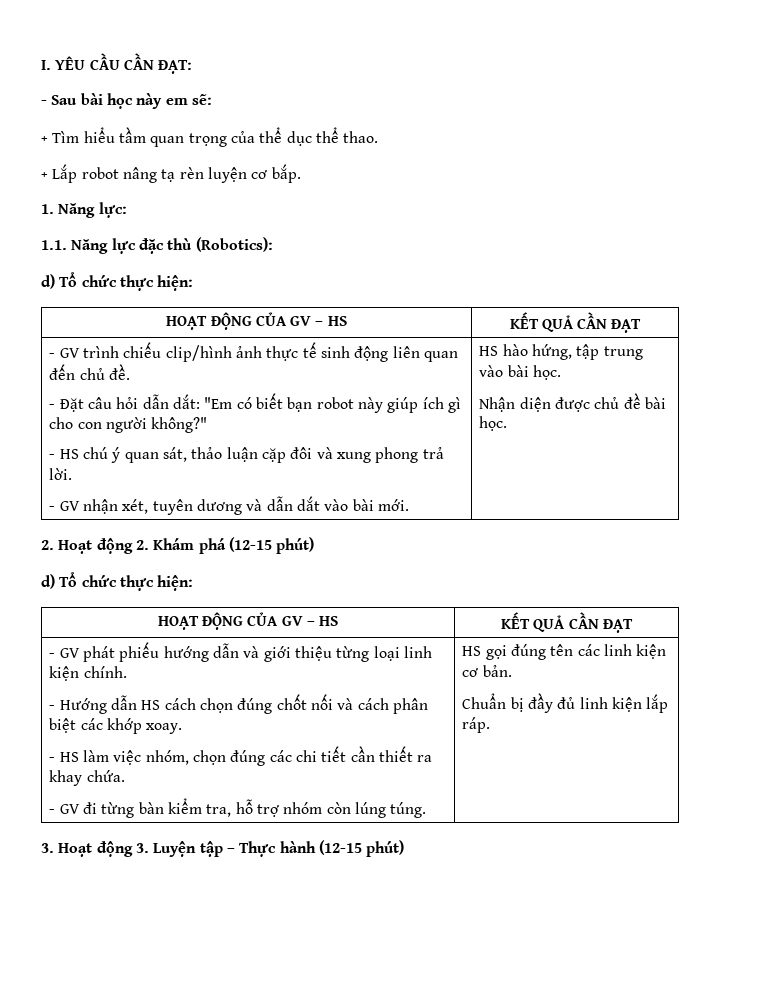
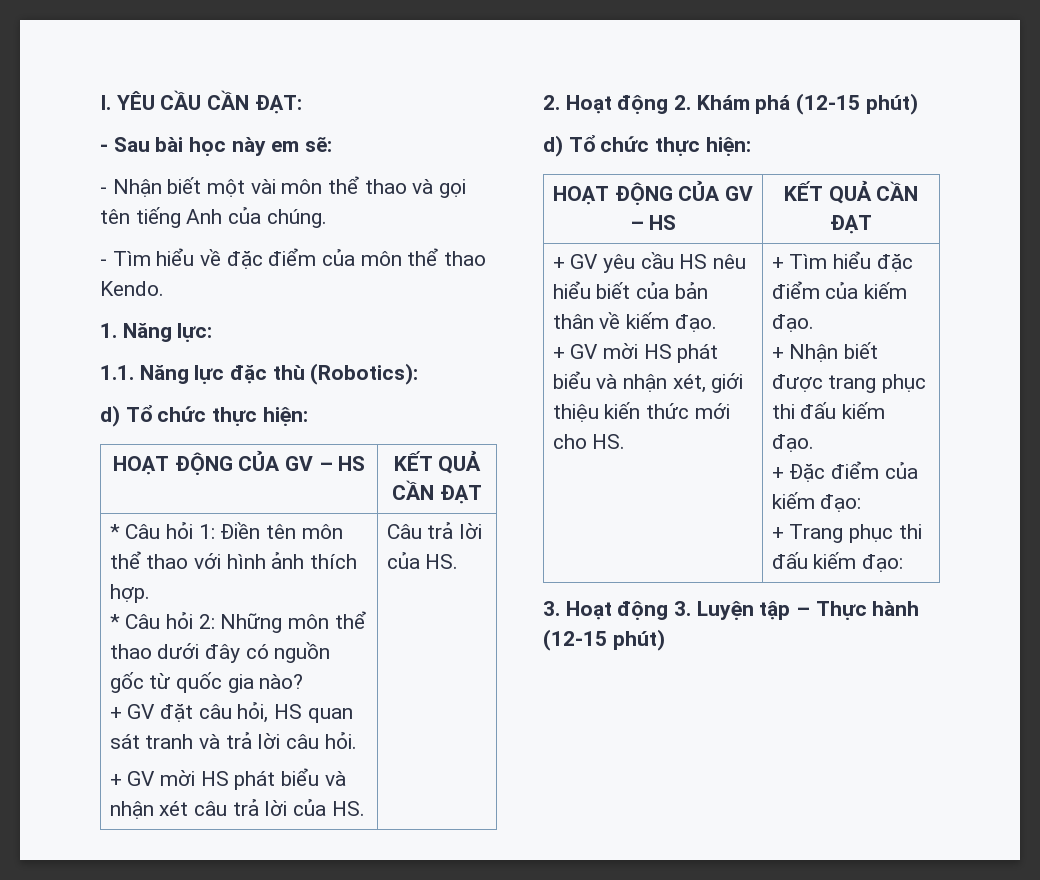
[41,127,379,147] [41,164,301,183] + Tìm hiểu tầm quan trọng của thể dục thể thao. // + Lắp robot nâng tạ rèn luyện cơ bắp. -> [100,176,467,198] [100,207,327,228] [100,248,487,269] [100,281,164,296] - Nhận biết một vài môn thể thao và gọi tên tiếng Anh của chúng. // - Tìm hiểu về đặc điểm của môn thể thao Kendo.
[49,342,458,362] [49,364,131,380] [49,393,461,413] [49,417,208,433] [49,447,444,463] [49,468,73,480] [49,496,409,515] [479,344,643,360] [479,365,562,380] [479,393,666,412] [479,416,508,431] - GV trình chiếu clip/hình ảnh thực tế sinh động liên quan đến chủ đề. // - Đặt câu hỏi dẫn dắt: "Em có biết bạn robot này giúp ích gì cho con người không?" // - HS chú ý quan sát, thảo luận cặp đôi và xung phong trả lời. // - GV nhận xét, tuyên dương và dẫn dắt vào bài mới. | HS hào hứng, tập trung vào bài học. // Nhận diện được chủ đề bài học. -> [109,522,343,539] [109,551,358,569] [109,584,150,603] [109,611,366,633] [109,642,331,663] [109,672,304,693] [109,702,353,723] [109,732,357,749] [109,768,346,790] [109,799,365,819] [386,522,483,539] [386,552,459,569] * Câu hỏi 1: Điền tên môn thể thao với hình ảnh thích hợp. // * Câu hỏi 2: Những môn thể thao dưới đây có nguồn gốc từ quốc gia nào? // + GV đặt câu hỏi, HS quan sát tranh và trả lời câu hỏi. // + GV mời HS phát biểu và nhận xét câu trả lời của HS. | Câu trả lời của HS.
[49,642,432,662] [49,666,127,681] [49,694,428,714] [49,718,183,734] [49,746,433,766] [49,770,125,786] [49,798,427,818] [462,644,667,660] [462,665,512,677] [462,693,669,713] [462,717,491,733] - GV phát phiếu hướng dẫn và giới thiệu từng loại linh kiện chính. // - Hướng dẫn HS cách chọn đúng chốt nối và cách phân biệt các khớp xoay. // - HS làm việc nhóm, chọn đúng các chi tiết cần thiết ra khay chứa. // - GV đi từng bàn kiểm tra, hỗ trợ nhóm còn lúng túng. | HS gọi đúng tên các linh kiện cơ bản. // Chuẩn bị đầy đủ linh kiện lắp ráp. -> [552,252,747,273] [552,281,708,299] [552,312,717,332] [552,343,719,363] [552,371,744,393] [552,402,730,422] [552,434,626,449] [771,251,913,272] [771,281,908,299] [771,314,814,332] [771,342,879,362] [771,374,927,393] [771,402,886,419] [771,434,814,452] [771,461,918,482] [771,492,862,512] [771,524,922,543] [771,552,904,572] + GV yêu cầu HS nêu hiểu biết của bản thân về kiếm đạo. // + GV mời HS phát biểu và nhận xét, giới thiệu kiến thức mới cho HS. | + Tìm hiểu đặc điểm của kiếm đạo. // + Nhận biết được trang phục thi đấu kiếm đạo. // + Đặc điểm của kiếm đạo: // + Trang phục thi đấu kiếm đạo:

